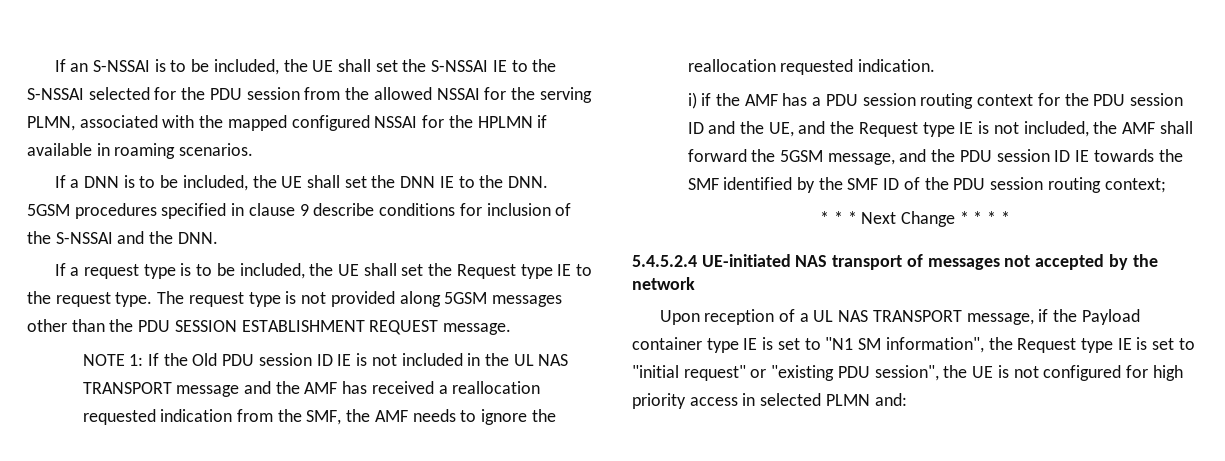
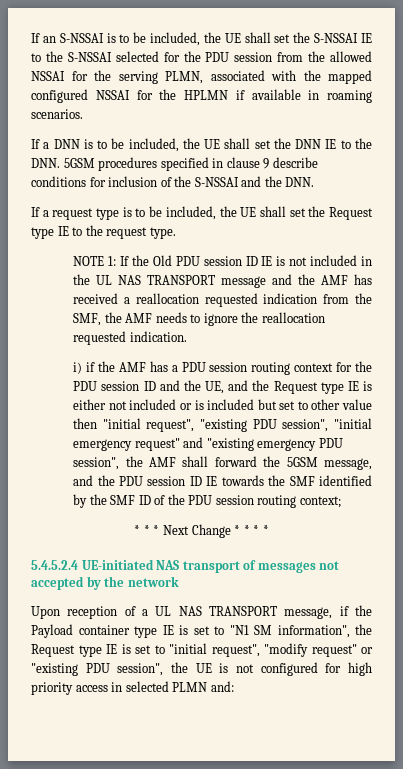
[157,291,562,307] [27,319,512,335] The request type is not provided along 5GSM messages other than the PDU SESSION ESTABLISHMENT REQUEST message. -> (176, 233) none
[993,121,1089,137] not included, -> [73,399,372,410] [73,418,372,432] [73,437,343,451] [73,457,120,470] either not included or is included but set to other value then "initial request", "existing PDU session", "initial emergency request" and "existing emergency PDU session",
(679, 371) none -> [211,643,308,657] request", "modify

